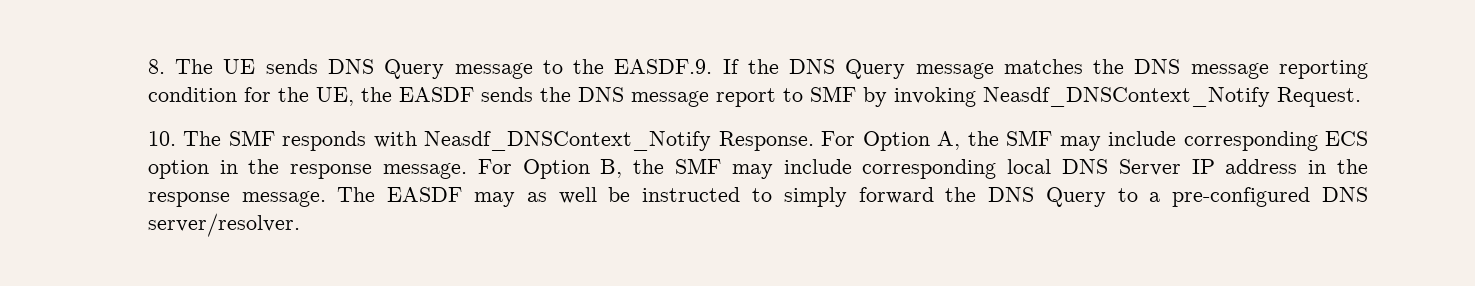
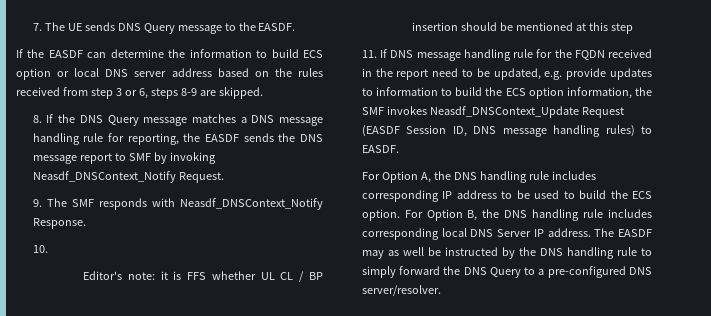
[147,59,165,74] 8. -> [32,23,42,31] 7.
[614,59,713,74] EASDF.9. -> [258,23,296,31] [16,49,324,58] [16,68,323,80] [16,87,263,99] [32,115,42,123] EASDF. // If the EASDF can determine the information to build ECS option or local DNS server address based on the rules received from step 3 or 6, steps 8-9 are skipped. // 8.
[1093,59,1368,79] [147,87,354,106] the DNS message reporting condition for the UE, -> [240,115,323,126] [32,133,179,145] a DNS message handling rule for reporting,
[147,131,176,146] 10. -> [32,199,42,207] 9.
[821,130,1369,151] [147,158,852,179] For Option A, the SMF may include corresponding ECS option in the response message. For Option B, the SMF may include -> [32,245,48,253] [82,271,323,282] [411,22,633,34] [361,49,652,61] [361,68,652,80] [361,87,652,99] [361,106,624,118] [361,125,652,137] [361,145,399,153] [361,171,596,183] [361,190,652,202] [361,209,652,221] // 10. // Editor's note: it is FFS whether UL CL / BP insertion should be mentioned at this step // 11. If DNS message handling rule for the FQDN received in the report need to be updated, e.g. provide updates to information to build the ECS option information, the SMF invokes Neasdf_DNSContext_Update Request (EASDF Session ID, DNS message handling rules) to EASDF. // For Option A, the DNS handling rule includes corresponding IP address to be used to build the ECS option. For Option B, the DNS handling rule includes
[1225,159,1368,174] [147,191,326,207] address in the response message. -> [547,228,591,237] address.
(741, 194) none -> [501,247,637,259] by the DNS handling rule

